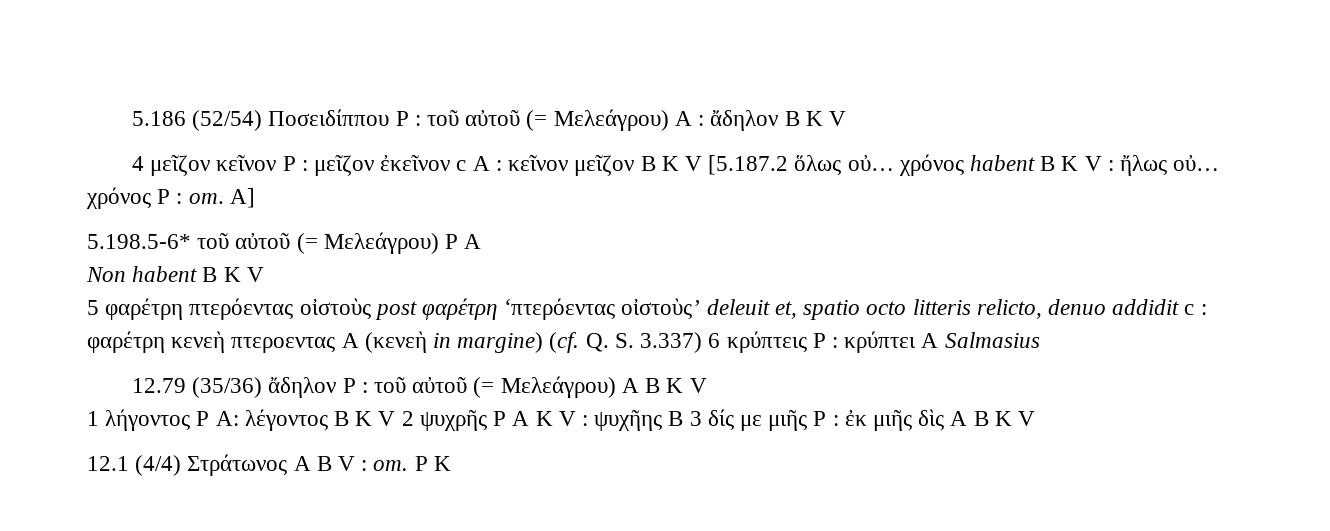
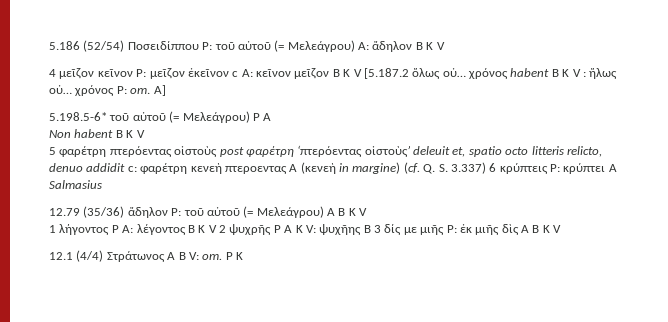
[395,109,705,131] P : τοῦ αὐτοῦ (= Μελεάγρου) A : -> [202,40,369,52] P: τοῦ αὐτοῦ (= Μελεάγρου) A:
[282,156,308,171] P : -> [136,69,147,77] P:
[472,156,502,171] A : -> [241,69,253,77] A:
[157,189,183,204] P : -> [116,86,127,94] P:
[1184,304,1207,315] c : -> [127,166,137,172] c:
[812,333,838,348] P : -> [550,164,560,172] P:
[342,378,368,393] P : -> [171,208,182,216] P:
[558,411,588,426] V : -> [305,225,316,233] V:
[813,411,839,426] P : -> [446,225,457,233] P:
[338,456,368,471] V : -> [188,252,199,260] V:

